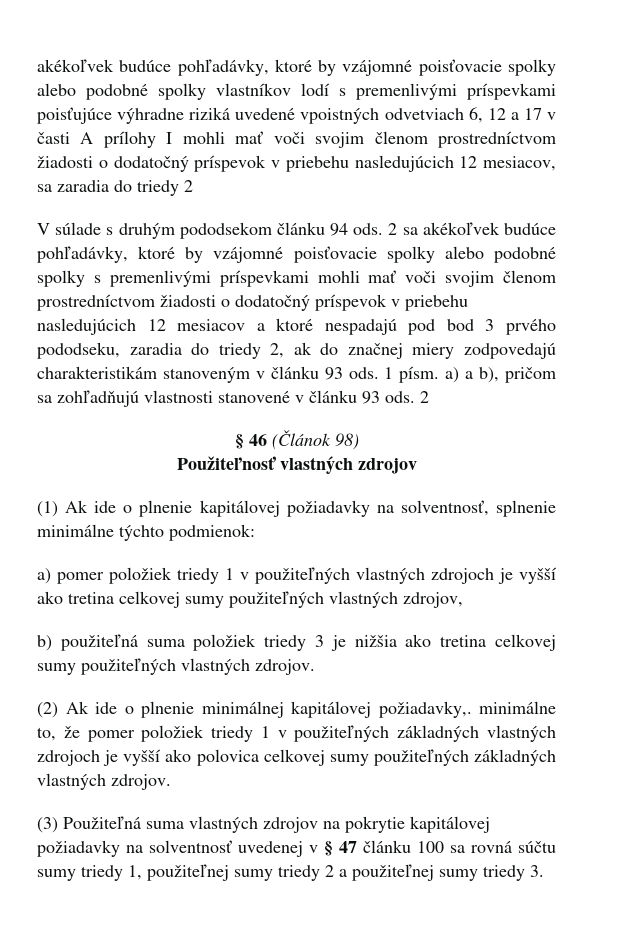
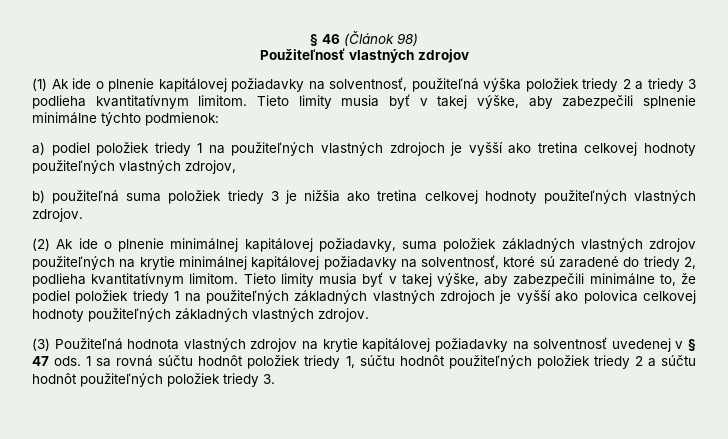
[37,59,556,76] [37,83,556,100] [37,107,557,124] [37,131,557,148] [37,155,556,172] [37,180,193,196] [37,222,556,239] [37,246,556,263] [37,270,556,287] [37,294,468,311] [37,318,556,335] [37,342,556,359] [37,366,557,383] [37,390,429,407] akékoľvek budúce pohľadávky, ktoré by vzájomné poisťovacie spolky alebo podobné spolky vlastníkov lodí s premenlivými príspevkami poisťujúce výhradne riziká uvedené vpoistných odvetviach 6, 12 a 17 v časti A prílohy I mohli mať voči svojim členom prostredníctvom žiadosti o dodatočný príspevok v priebehu nasledujúcich 12 mesiacov, sa zaradia do triedy 2 // V súlade s druhým pododsekom článku 94 ods. 2 sa akékoľvek budúce pohľadávky, ktoré by vzájomné poisťovacie spolky alebo podobné spolky s premenlivými príspevkami mohli mať voči svojim členom prostredníctvom žiadosti o dodatočný príspevok v priebehu nasledujúcich 12 mesiacov a ktoré nespadajú pod bod 3 prvého pododseku, zaradia do triedy 2, ak do značnej miery zodpovedajú charakteristikám stanoveným v článku 93 ods. 1 písm. a) a b), pričom sa zohľadňujú vlastnosti stanovené v článku 93 ods. 2 // -> (310, 40) none
(489, 508) none -> [411,78,696,92] [32,94,634,109] použiteľná výška položiek triedy 2 a triedy 3 podlieha kvantitatívnym limitom. Tieto limity musia byť v takej výške, aby zabezpečili
[57,567,249,584] pomer položiek triedy 1 v -> [51,142,225,156] podiel položiek triedy 1 na
[185,596,224,608] sumy -> [643,143,696,156] hodnoty
[37,663,76,675] sumy -> [484,191,537,204] hodnoty
[378,701,472,718] požiadavky,. -> [318,238,696,252] [32,255,696,270] [32,272,585,287] požiadavky, suma položiek základných vlastných zdrojov použiteľných na krytie minimálnej kapitálovej požiadavky na solventnosť, ktoré sú zaradené do triedy 2, podlieha kvantitatívnym limitom. Tieto limity musia byť v takej výške, aby zabezpečili
[87,725,287,742] pomer položiek triedy 1 v -> [32,290,201,304] podiel položiek triedy 1 na
[329,754,369,766] sumy -> [32,309,84,322] hodnoty
[146,821,184,829] suma -> [127,339,180,350] hodnota
[345,816,405,833] pokrytie -> [322,338,358,352] krytie
[363,840,444,853] článku 100 -> [54,356,92,366] ods. 1
[37,864,478,881] sumy triedy 1, použiteľnej sumy triedy 2 a použiteľnej sumy -> [198,355,696,369] [32,373,220,387] hodnôt položiek triedy 1, súčtu hodnôt použiteľných položiek triedy 2 a súčtu hodnôt použiteľných položiek

